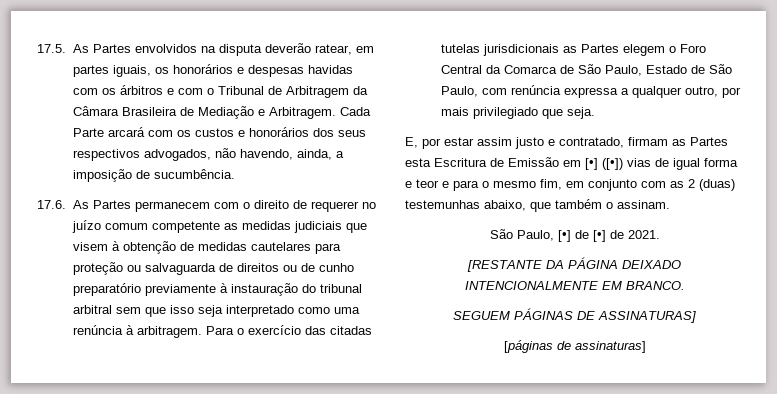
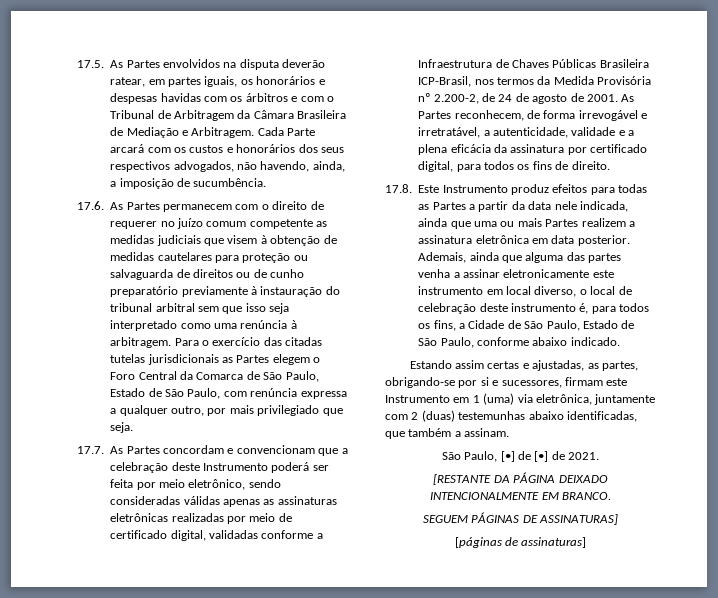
[405,137,728,149] [405,157,738,170] [405,179,684,191] E, por estar assim justo e contratado, firmam as Partes esta Escritura de Emissão em [•] ([•]) vias de igual forma e teor e para o mesmo fim, em conjunto com as -> [77,445,348,456] [110,462,329,473] [110,479,281,490] [110,496,337,507] [110,513,292,524] [110,530,323,541] [418,59,649,68] [418,76,652,87] [418,93,635,104] [418,110,648,121] [418,127,635,138] [418,144,648,155] [418,161,610,172] [385,184,648,195] [418,201,628,212] [418,218,635,229] [418,235,630,246] [418,252,622,263] [418,269,614,278] [418,286,632,297] [418,303,650,314] [418,320,635,331] [418,337,620,348] [409,360,638,371] [385,377,628,388] [385,393,656,405] [385,414,408,420] 17.7. As Partes concordam e convencionam que a celebração deste Instrumento poderá ser feita por meio eletrônico, sendo consideradas válidas apenas as assinaturas eletrônicas realizadas por meio de certificado digital, validadas conforme a Infraestrutura de Chaves Públicas Brasileira ICP-Brasil, nos termos da Medida Provisória nº 2.200-2, de 24 de agosto de 2001. As Partes reconhecem, de forma irrevogável e irretratável, a autenticidade, validade e a plena eficácia da assinatura por certificado digital, para todos os fins de direito. // 17.8. Este Instrumento produz efeitos para todas as Partes a partir da data nele indicada, ainda que uma ou mais Partes realizem a assinatura eletrônica em data posterior. Ademais, ainda que alguma das partes venha a assinar eletronicamente este instrumento em local diverso, o local de celebração deste instrumento é, para todos os fins, a Cidade de São Paulo, Estado de São Paulo, conforme abaixo indicado. // Estando assim certas e ajustadas, as partes, obrigando-se por si e sucessores, firmam este Instrumento em 1 (uma) via eletrônica, juntamente com
[484,200,526,211] abaixo, -> [528,411,637,422] abaixo identificadas,
[606,202,613,209] o -> [454,431,461,437] a

